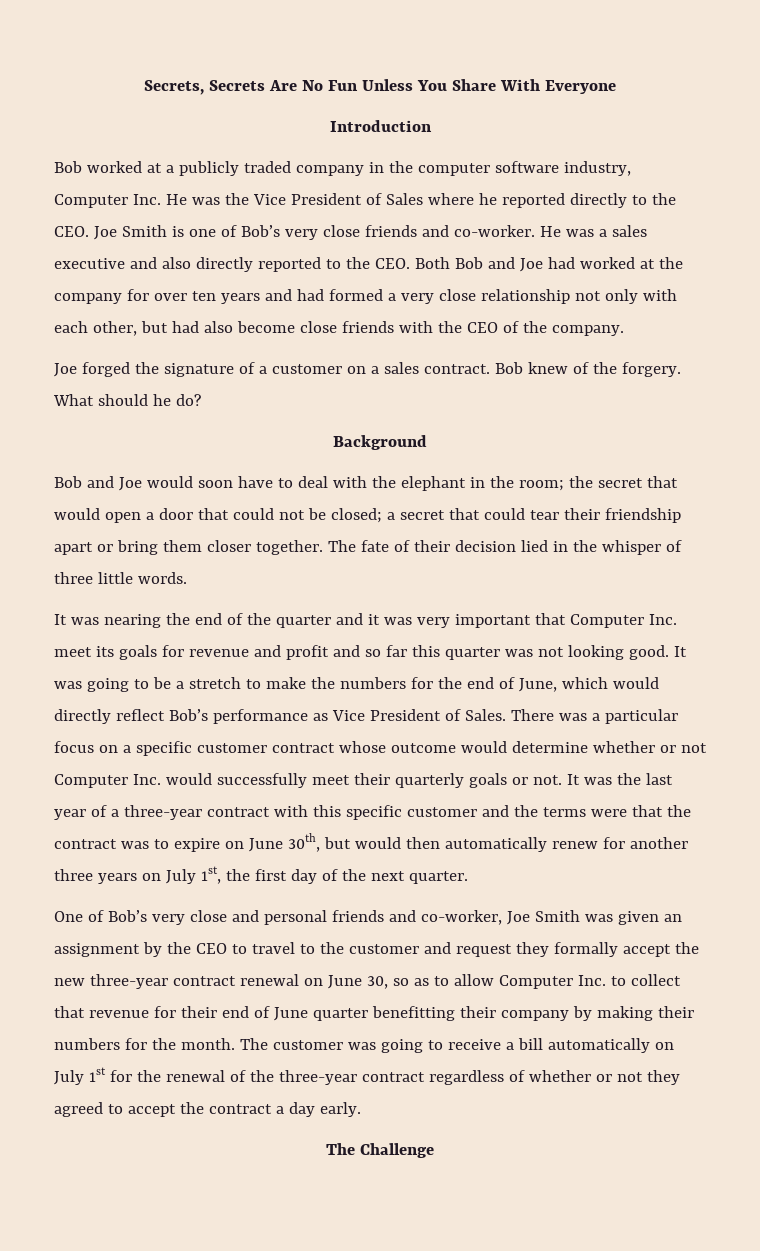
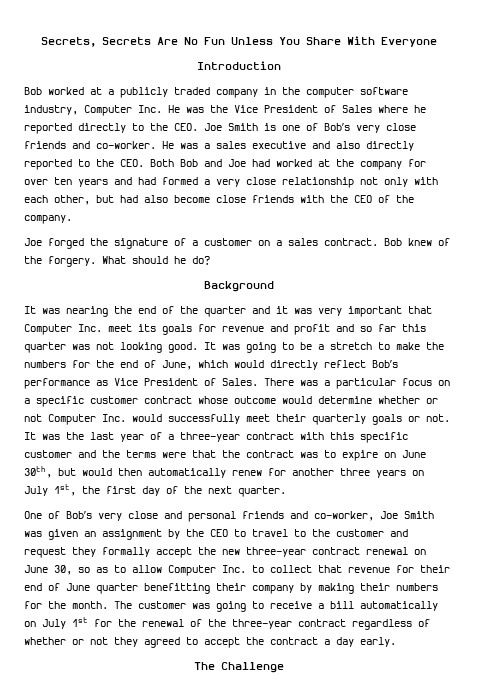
[54,476,678,491] [54,508,681,523] [54,540,682,555] [54,572,187,584] // Bob and Joe would soon have to deal with the elephant in the room; the secret that would open a door that could not be closed; a secret that could tear their friendship apart or bring them closer together. The fate of their decision lied in the whisper of three little words. -> (274, 286) none

